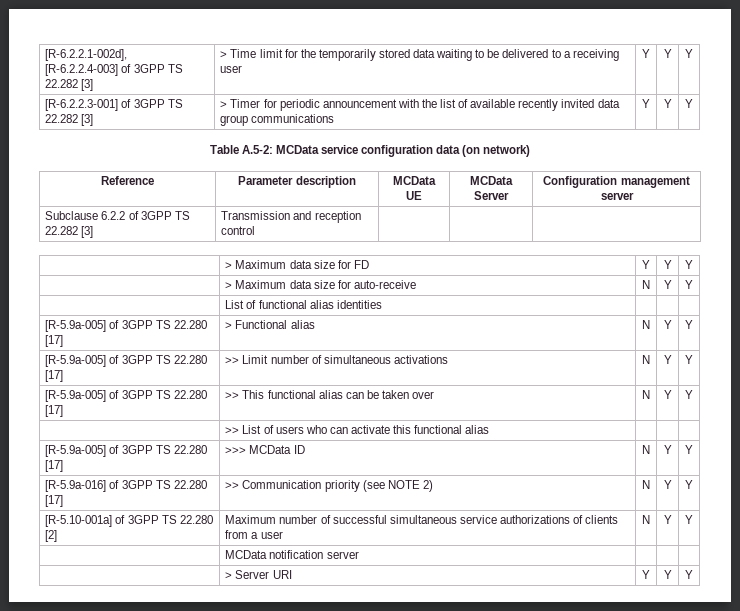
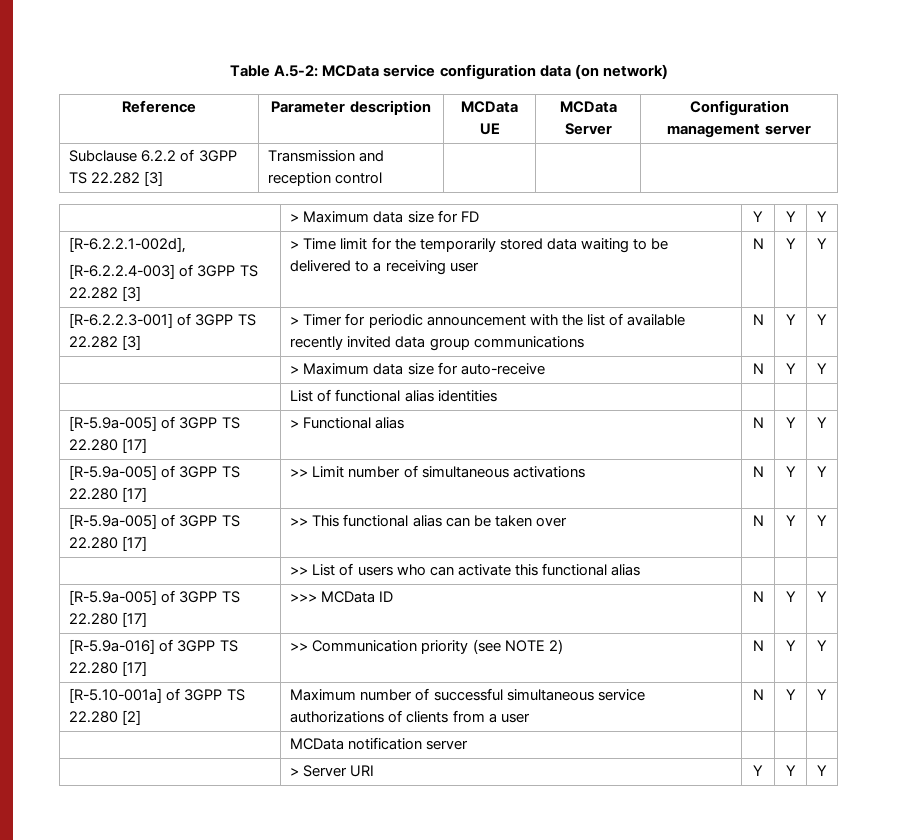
[45,49,128,61] [45,64,183,76] [45,79,94,91] [220,49,619,61] [220,65,243,73] [642,49,650,58] [663,49,672,58] [685,49,693,58] [45,99,183,111] [45,114,94,126] [220,99,620,111] [220,114,335,126] [642,99,650,108] [663,99,672,108] [685,99,693,108] [R-6.2.2.1-002d], // [R-6.2.2.4-003] of 3GPP TS 22.282 [3] | > Time limit for the temporarily stored data waiting to be delivered to a receiving user | Y | Y | Y // [R-6.2.2.3-001] of 3GPP TS 22.282 [3] | > Timer for periodic announcement with the list of available recently invited data group communications | Y | Y | Y // -> (230, 71) none
(693, 264) none -> [69,237,187,253] [69,264,258,279] [69,286,142,301] [290,237,668,253] [290,260,479,275] [752,238,764,249] [785,238,796,249] [817,238,827,249] [69,313,256,328] [69,335,142,350] [290,313,685,328] [290,336,584,351] [752,314,764,325] [785,314,796,325] [817,314,827,325] // [R-6.2.2.1-002d], // [R-6.2.2.4-003] of 3GPP TS 22.282 [3] | > Time limit for the temporarily stored data waiting to be delivered to a receiving user | N | Y | Y // [R-6.2.2.3-001] of 3GPP TS 22.282 [3] | > Timer for periodic announcement with the list of available recently invited data group communications | N | Y | Y

